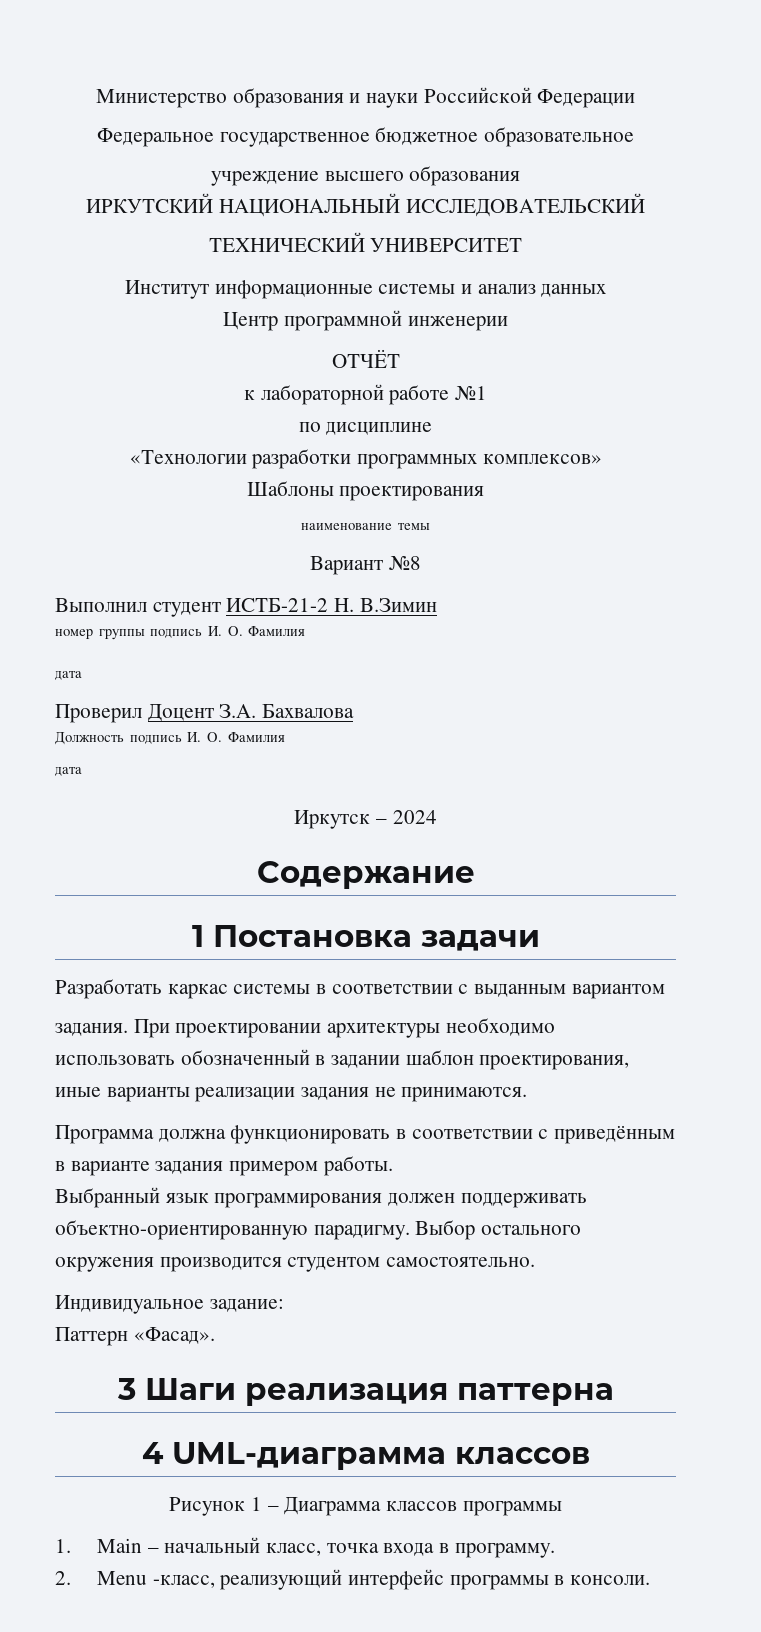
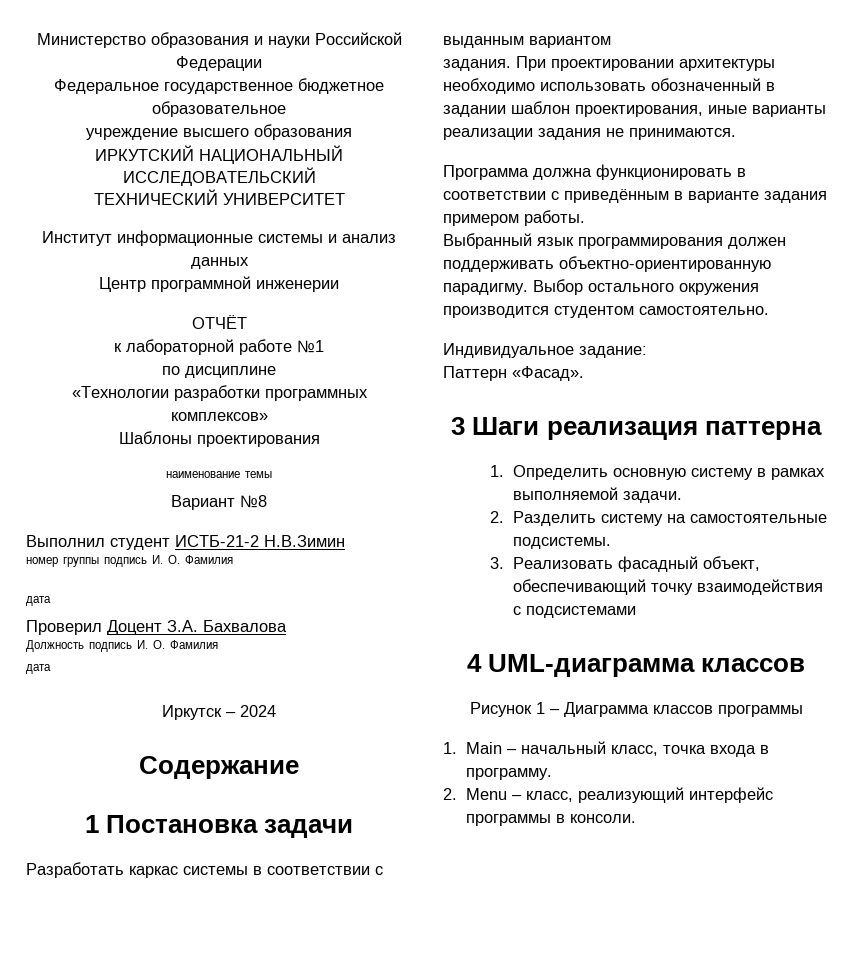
[334,598,437,612] Н. В.Зимин -> [264,535,345,547] Н.В.Зимин
(614, 1394) none -> [489,465,826,480] [513,487,683,503] [489,511,828,526] [513,537,612,549] [489,556,761,572] [513,579,824,595] [513,606,637,618] // 1. Определить основную систему в рамках выполняемой задачи. // 2. Разделить систему на самостоятельные подсистемы. // 3. Реализовать фасадный объект, обеспечивающий точку взаимодействия с подсистемами
[152,1575,215,1588] -класс, -> [512,791,574,802] – класс,

